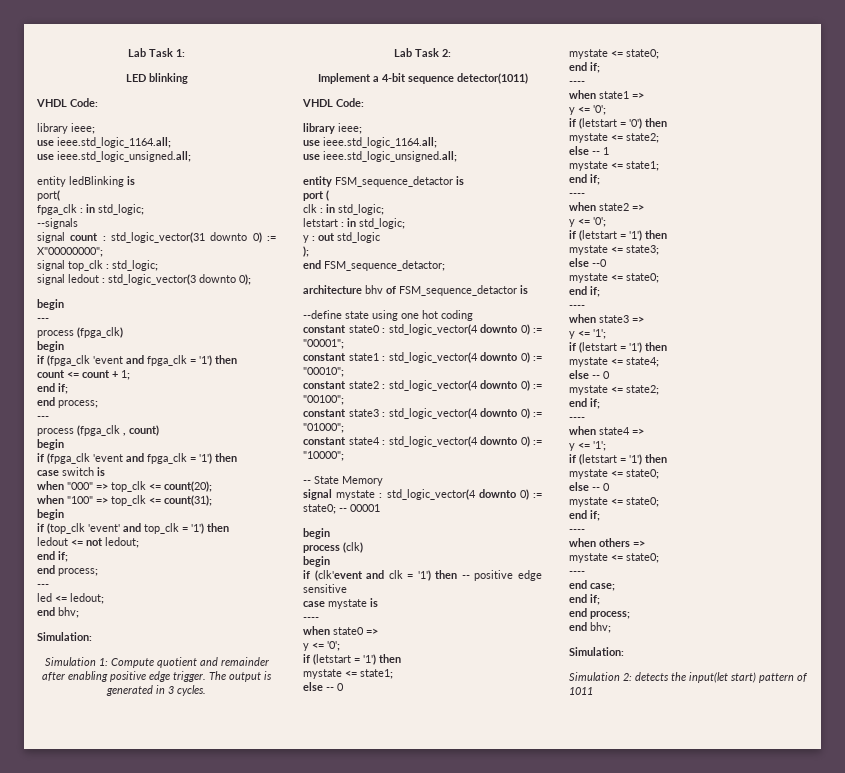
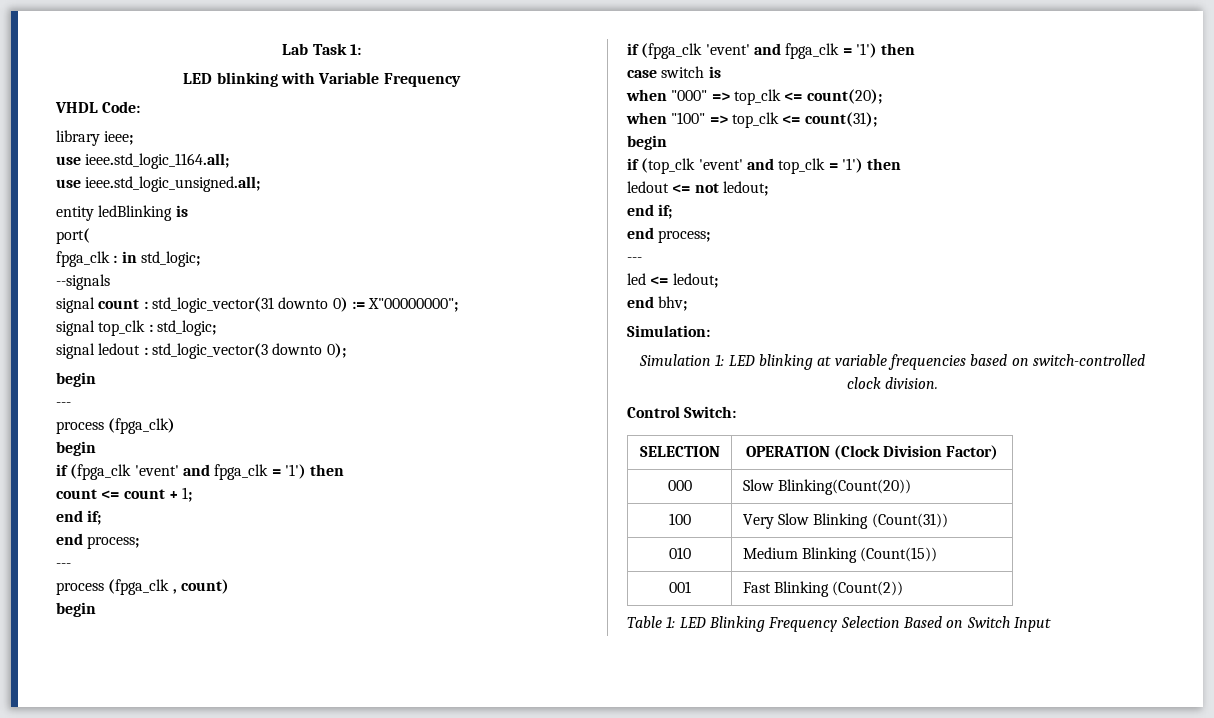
(188, 78) none -> [281,72,461,87] with Variable Frequency
[93,356,123,364] 'event -> [134,465,179,476] 'event'
[93,454,123,462] 'event -> [705,44,750,55] 'event'
[110,657,269,668] [42,671,272,682] [106,685,206,696] [394,48,451,57] [317,73,528,84] [302,98,364,107] [303,123,362,134] [303,137,437,148] [303,151,457,162] [303,176,464,187] [303,190,329,201] [303,204,384,215] [303,218,405,229] [303,232,380,243] [303,246,309,257] [303,260,445,271] [303,285,528,296] [303,310,473,321] [303,324,542,335] [303,339,344,349] [303,352,542,363] [303,367,344,377] [303,380,542,391] [303,395,344,405] [303,408,542,419] [303,423,344,433] [303,436,542,447] [303,451,344,461] [303,476,383,486] [303,489,542,500] [303,504,380,514] [303,528,330,539] [303,542,363,553] [303,556,330,567] [303,570,542,581] [303,584,347,593] [303,598,378,609] [303,617,319,621] [303,626,378,635] [303,641,340,651] [303,654,401,665] [303,669,393,679] [303,682,344,691] [569,49,659,59] [569,62,600,73] [569,81,585,85] [569,90,644,99] [569,105,606,115] [569,118,667,129] [569,133,659,143] [569,146,609,155] [569,161,659,171] [569,174,600,185] [569,193,585,197] [569,202,644,211] [569,217,606,227] [569,230,667,241] [569,245,659,255] [569,258,607,267] [569,273,659,283] [569,286,600,297] [569,305,585,309] [569,314,644,323] [569,329,606,339] [569,342,667,353] [569,357,659,367] [569,370,610,379] [569,385,659,395] [569,398,600,409] [569,417,585,421] [569,426,644,435] [569,441,606,451] [569,454,667,465] [569,469,659,479] [569,482,610,491] [569,497,659,507] [569,510,600,521] [569,529,585,533] [569,538,645,547] [569,553,659,563] [569,571,585,575] [569,580,615,591] [569,594,600,605] [569,608,630,619] [569,622,611,633] [569,647,624,656] [569,672,808,683] [569,687,593,695] Compute quotient and remainder after enabling positive edge trigger. The output is generated in 3 cycles. // Lab Task 2: // Implement a 4-bit sequence detector(1011) // VHDL Code: // library ieee; // use ieee.std_logic_1164.all; // use ieee.std_logic_unsigned.all; // entity FSM_sequence_detactor is // port ( // clk : in std_logic; // letstart : in std_logic; // y : out std_logic // ); // end FSM_sequence_detactor; // architecture bhv of FSM_sequence_detactor is // --define state using one hot coding // constant state0 : std_logic_vector(4 downto 0) := "00001"; // constant state1 : std_logic_vector(4 downto 0) := "00010"; // constant state2 : std_logic_vector(4 downto 0) := "00100"; // constant state3 : std_logic_vector(4 downto 0) := "01000"; // constant state4 : std_logic_vector(4 downto 0) := "10000"; // -- State Memory // signal mystate : std_logic_vector(4 downto 0) := state0; -- 00001 // begin // process (clk) // begin // if (clk'event and clk = '1') then -- positive edge sensitive // case mystate is // ---- // when state0 => // y <= '0'; // if (letstart = '1') then // mystate <= state1; // else -- 0 // mystate <= state0; // end if; // ---- // when state1 => // y <= '0'; // if (letstart = '0') then // mystate <= state2; // else -- 1 // mystate <= state1; // end if; // ---- // when state2 => // y <= '0'; // if (letstart = '1') then // mystate <= state3; // else --0 // mystate <= state0; // end if; // ---- // when state3 => // y <= '1'; // if (letstart = '1') then // mystate <= state4; // else -- 0 // mystate <= state2; // end if; // ---- // when state4 => // y <= '1'; // if (letstart = '1') then // mystate <= state0; // else -- 0 // mystate <= state0; // end if; // ---- // when others => // mystate <= state0; // ---- // end case; // end if; // end process; // end bhv; // Simulation: // Simulation 2: detects the input(let start) pattern of 1011 -> [728,354,1145,370] [846,377,939,389] [627,406,737,418] [639,446,720,457] [745,445,999,460] [667,480,692,491] [742,479,912,495] [668,513,691,525] [742,513,948,529] [668,547,691,559] [742,547,938,563] [668,581,691,593] [742,581,904,597] [627,616,1051,632] LED blinking at variable frequencies based on switch-controlled clock division. // Control Switch: // SELECTION | OPERATION (Clock Division Factor) // 000 | Slow Blinking(Count(20)) // 100 | Very Slow Blinking (Count(31)) // 010 | Medium Blinking (Count(15)) // 001 | Fast Blinking (Count(2)) // Table 1: LED Blinking Frequency Selection Based on Switch Input

